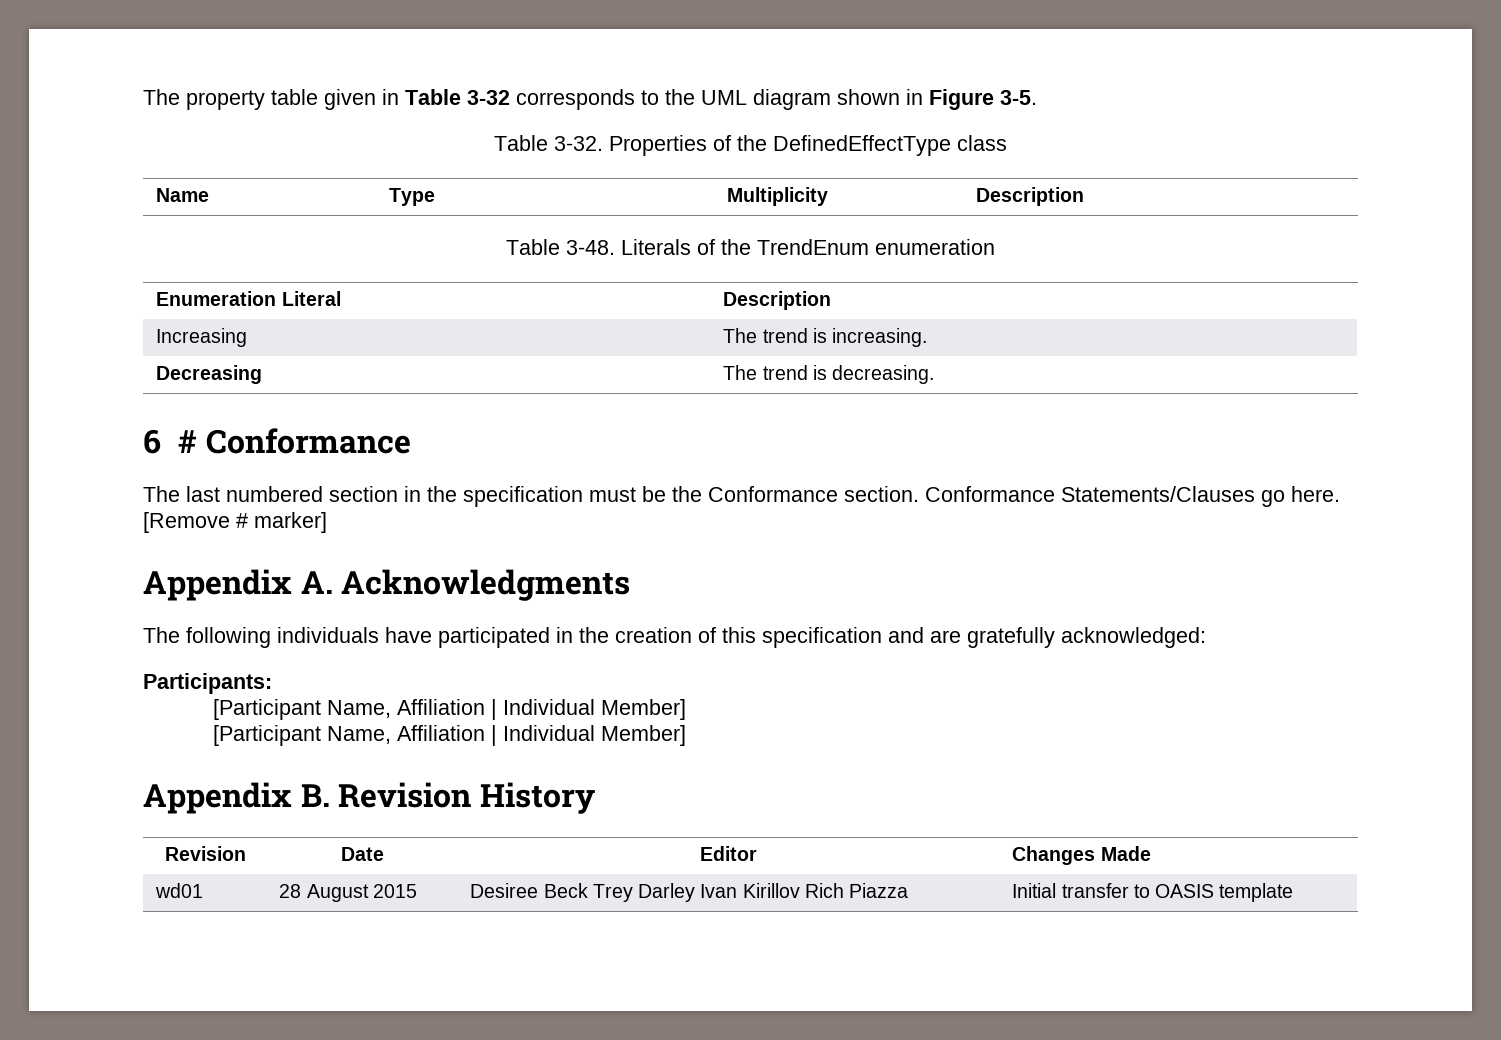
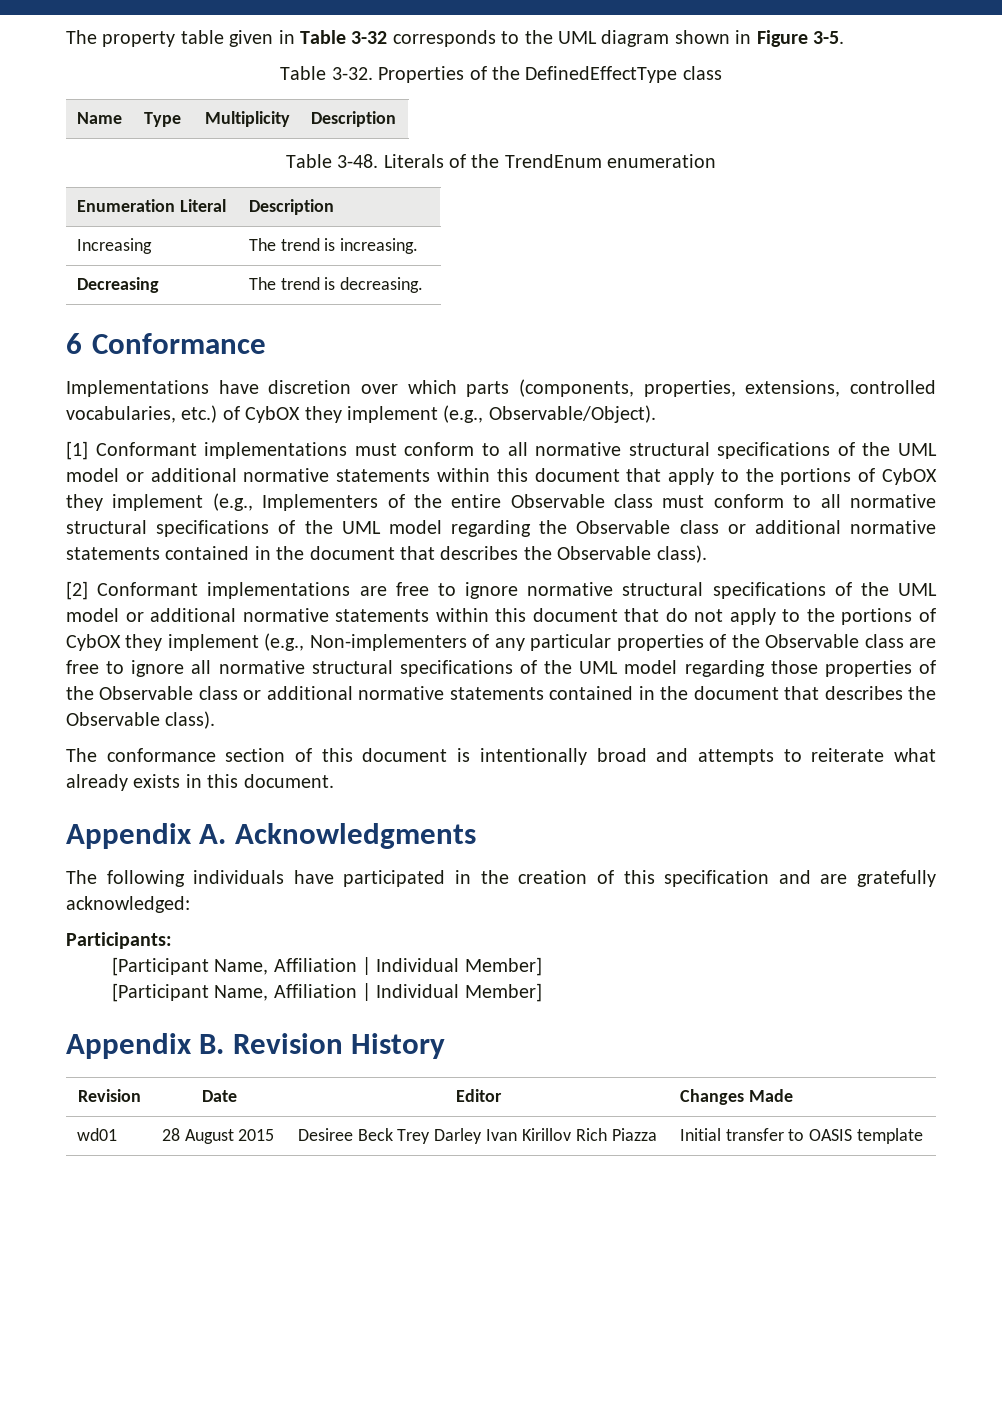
[177,430,197,453] # -> (82, 343) none
[143,486,1340,507] [143,512,327,533] The last numbered section in the specification must be the Conformance section. Conformance Statements/Clauses go here. [Remove # marker] -> [66,379,936,397] [66,405,656,423] [66,441,938,460] [66,468,938,485] [66,493,936,511] [66,520,936,537] [66,545,707,563] [66,581,937,600] [66,608,936,625] [66,633,936,651] [66,660,936,677] [66,686,936,700] [66,711,216,729] [66,748,937,765] [66,774,334,791] Implementations have discretion over which parts (components, properties, extensions, controlled vocabularies, etc.) of CybOX they implement (e.g., Observable/Object). // [1] Conformant implementations must conform to all normative structural specifications of the UML model or additional normative statements within this document that apply to the portions of CybOX they implement (e.g., Implementers of the entire Observable class must conform to all normative structural specifications of the UML model regarding the Observable class or additional normative statements contained in the document that describes the Observable class). // [2] Conformant implementations are free to ignore normative structural specifications of the UML model or additional normative statements within this document that do not apply to the portions of CybOX they implement (e.g., Non-implementers of any particular properties of the Observable class are free to ignore all normative structural specifications of the UML model regarding those properties of the Observable class or additional normative statements contained in the document that describes the Observable class). // The conformance section of this document is intentionally broad and attempts to reiterate what already exists in this document.

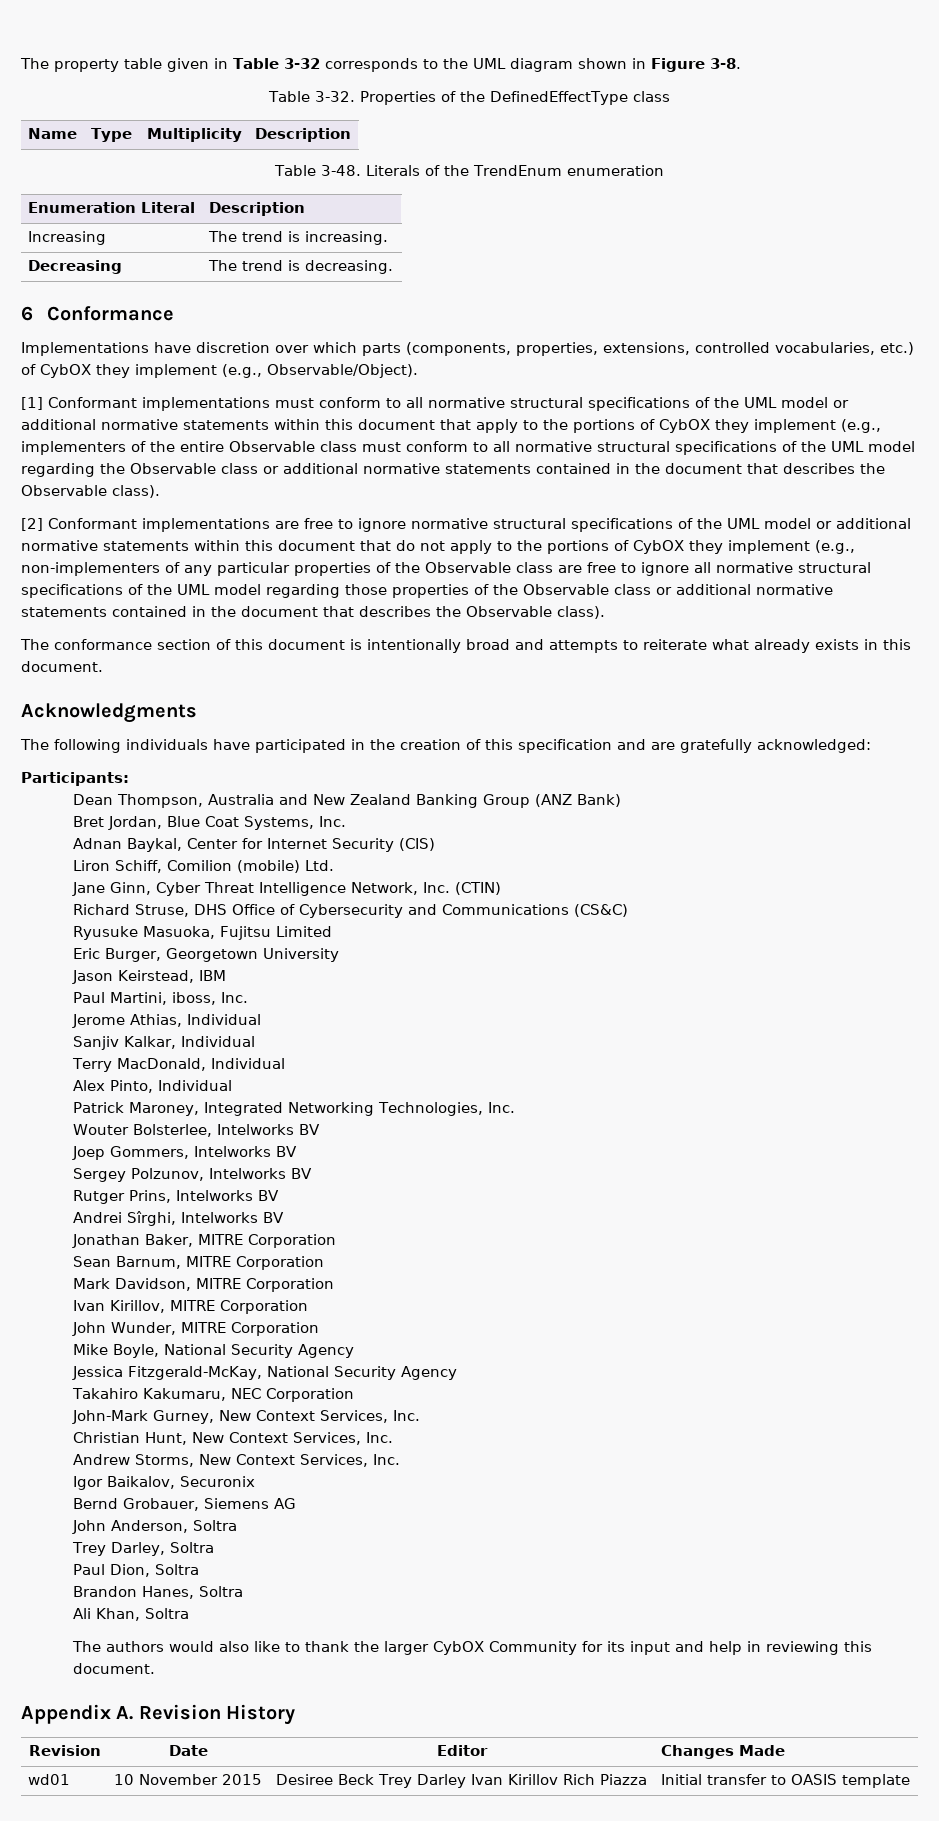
[812,31,844,44] 3-5. -> [709,58,741,69] 3-8.
[262,494,379,511] Implementers -> [21,441,126,455] implementers
[309,634,467,651] Non-implementers -> [21,562,160,576] non-implementers
[66,823,227,849] Appendix A. -> (103, 666) none
[111,957,542,976] [111,983,542,1002] [66,1033,225,1059] [Participant Name, Affiliation | Individual Member] // [Participant Name, Affiliation | Individual Member] // Appendix B. -> [73,794,622,808] [73,816,347,830] [73,838,436,852] [73,860,335,873] [72,882,502,896] [73,904,629,918] [73,926,333,940] [73,948,340,962] [72,970,227,984] [73,992,249,1005] [72,1014,262,1028] [73,1036,256,1050] [72,1058,286,1072] [73,1080,233,1093] [73,1102,516,1116] [73,1124,321,1137] [72,1146,298,1160] [73,1168,313,1182] [73,1190,280,1204] [73,1211,285,1226] [72,1234,337,1248] [73,1256,325,1270] [73,1278,335,1292] [73,1300,309,1314] [72,1322,320,1336] [73,1344,355,1358] [72,1366,458,1380] [72,1388,355,1402] [72,1410,421,1424] [73,1432,394,1445] [73,1454,401,1467] [73,1476,256,1490] [73,1498,297,1511] [72,1520,238,1534] [72,1542,215,1556] [73,1564,200,1577] [73,1586,244,1599] [73,1608,190,1621] [72,1641,873,1655] [73,1663,156,1674] [21,1704,134,1724] Dean Thompson, Australia and New Zealand Banking Group (ANZ Bank) // Bret Jordan, Blue Coat Systems, Inc. // Adnan Baykal, Center for Internet Security (CIS) // Liron Schiff, Comilion (mobile) Ltd. // Jane Ginn, Cyber Threat Intelligence Network, Inc. (CTIN) // Richard Struse, DHS Office of Cybersecurity and Communications (CS&C) // Ryusuke Masuoka, Fujitsu Limited // Eric Burger, Georgetown University // Jason Keirstead, IBM // Paul Martini, iboss, Inc. // Jerome Athias, Individual // Sanjiv Kalkar, Individual // Terry MacDonald, Individual // Alex Pinto, Individual // Patrick Maroney, Integrated Networking Technologies, Inc. // Wouter Bolsterlee, Intelworks BV // Joep Gommers, Intelworks BV // Sergey Polzunov, Intelworks BV // Rutger Prins, Intelworks BV // Andrei Sîrghi, Intelworks BV // Jonathan Baker, MITRE Corporation // Sean Barnum, MITRE Corporation // Mark Davidson, MITRE Corporation // Ivan Kirillov, MITRE Corporation // John Wunder, MITRE Corporation // Mike Boyle, National Security Agency // Jessica Fitzgerald-McKay, National Security Agency // Takahiro Kakumaru, NEC Corporation // John-Mark Gurney, New Context Services, Inc. // Christian Hunt, New Context Services, Inc. // Andrew Storms, New Context Services, Inc. // Igor Baikalov, Securonix // Bernd Grobauer, Siemens AG // John Anderson, Soltra // Trey Darley, Soltra // Paul Dion, Soltra // Brandon Hanes, Soltra // Ali Khan, Soltra // The authors would also like to thank the larger CybOX Community for its input and help in reviewing this document. // Appendix A.
[161,1128,234,1144] 28 August -> [113,1774,218,1785] 10 November

